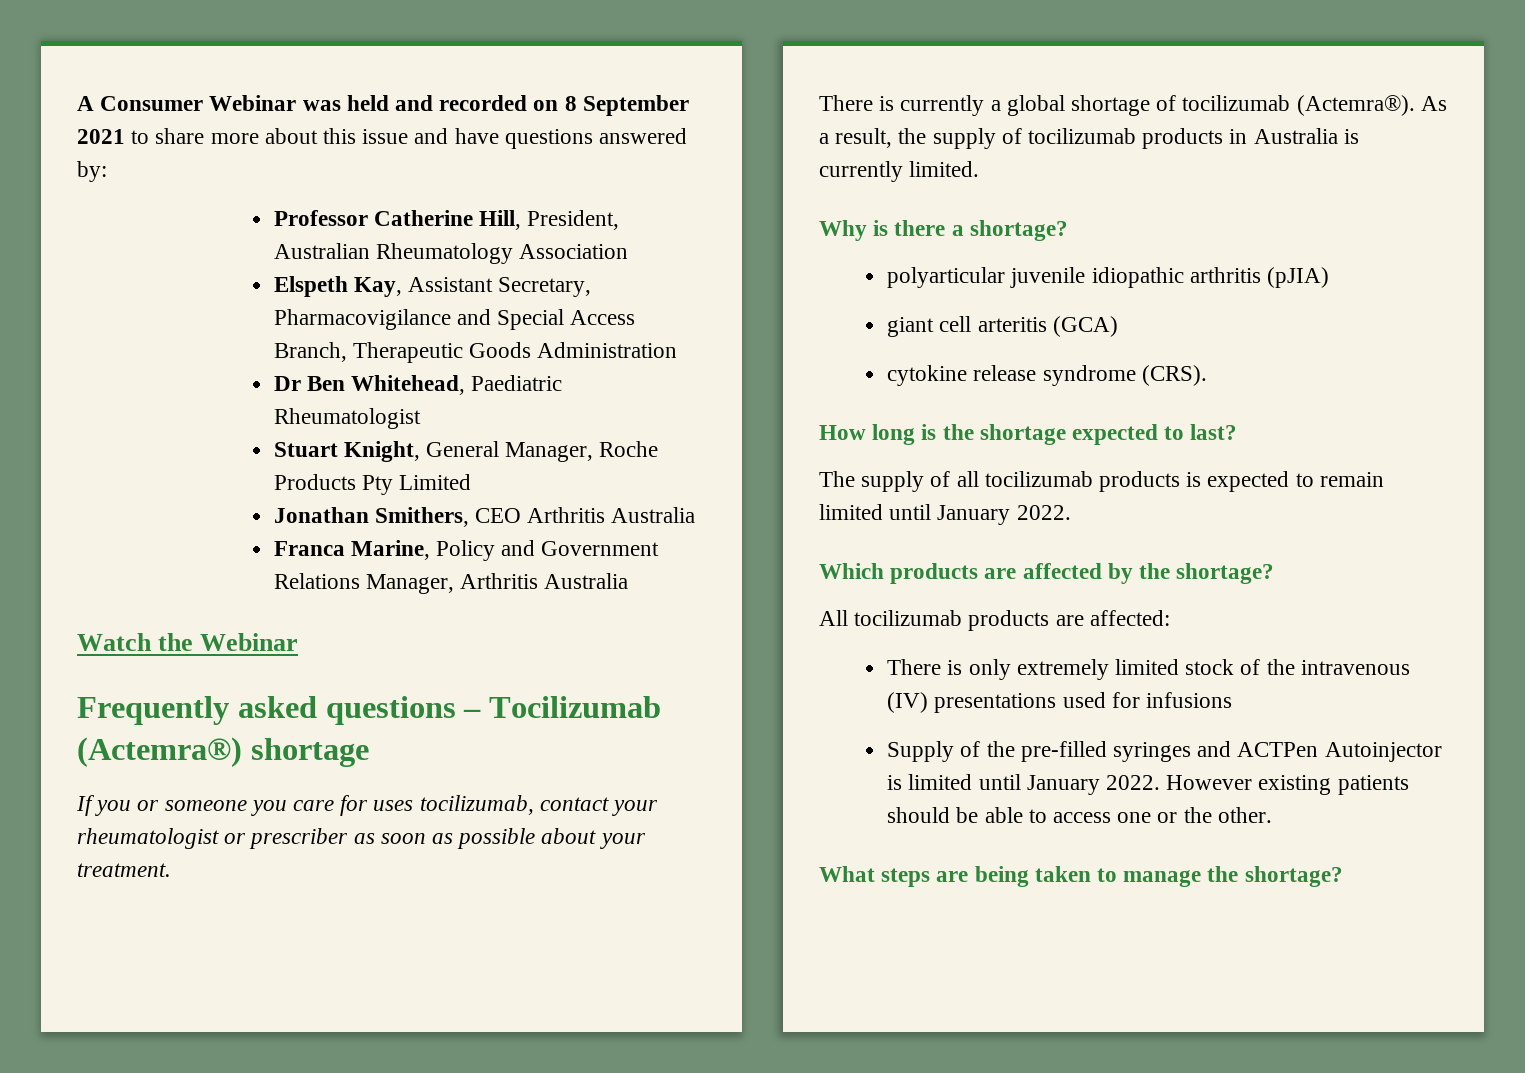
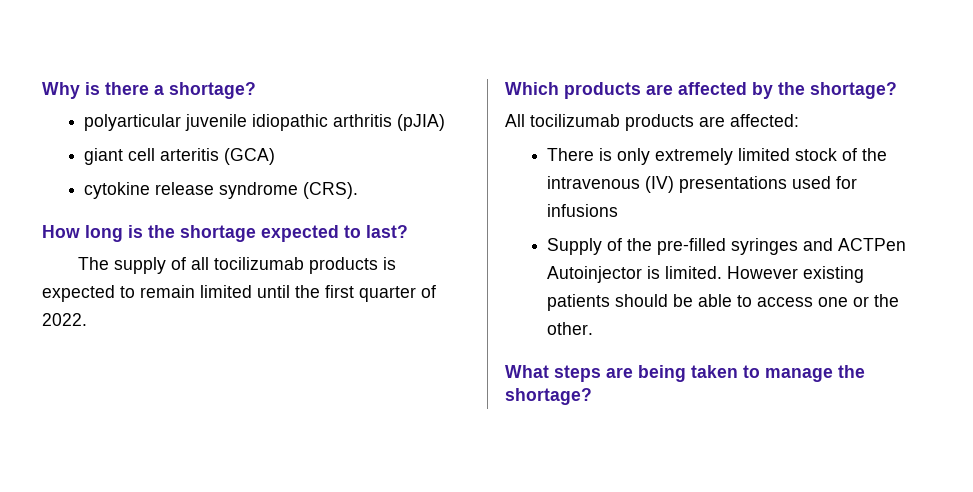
[77,95,689,116] [77,128,688,149] [77,161,107,182] [273,210,620,230] [273,243,629,264] [273,276,592,297] [273,309,636,330] [273,342,678,363] [273,375,563,395] [273,408,421,429] [273,441,659,462] [273,474,472,495] [273,507,696,527] [273,540,660,561] [273,573,629,594] [77,633,299,651] [77,696,662,725] [77,737,369,767] [76,795,659,816] [77,828,646,849] [77,863,171,877] [819,95,1447,116] [819,128,1359,149] [819,161,980,182] A Consumer Webinar was held and recorded on 8 September 2021 to share more about this issue and have questions answered by: // Professor Catherine Hill, President, Australian Rheumatology Association // Elspeth Kay, Assistant Secretary, Pharmacovigilance and Special Access Branch, Therapeutic Goods Administration // Dr Ben Whitehead, Paediatric Rheumatologist // Stuart Knight, General Manager, Roche Products Pty Limited // Jonathan Smithers, CEO Arthritis Australia // Franca Marine, Policy and Government Relations Manager, Arthritis Australia // Watch the Webinar // Frequently asked questions – Tocilizumab (Actemra®) shortage // If you or someone you care for uses tocilizumab, contact your rheumatologist or prescriber as soon as possible about your treatment. // There is currently a global shortage of tocilizumab (Actemra®). As a result, the supply of tocilizumab products in Australia is currently limited. // -> (42, 90) none
[937,505,1011,525] January -> [295,285,436,302] the first quarter of
[908,774,1160,795] limited until January 2022. -> [665,266,723,279] limited.

